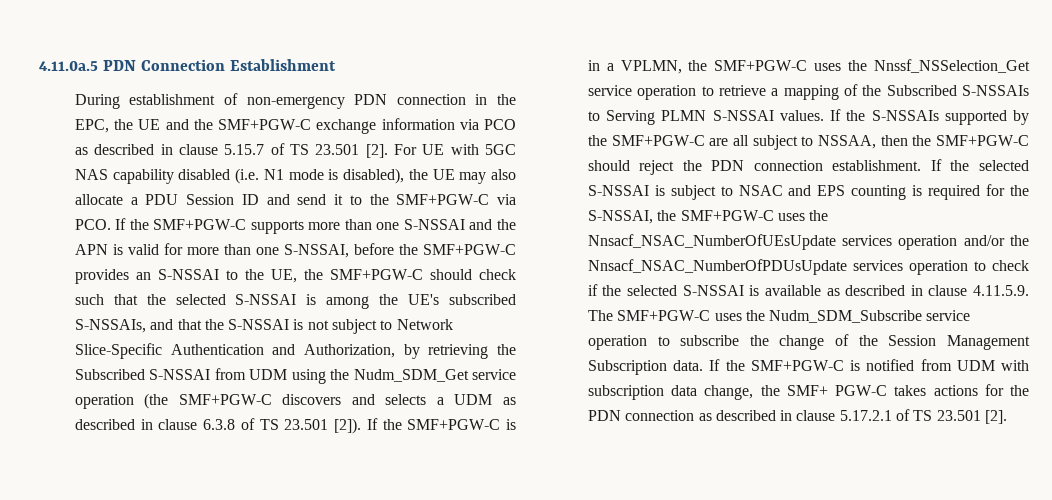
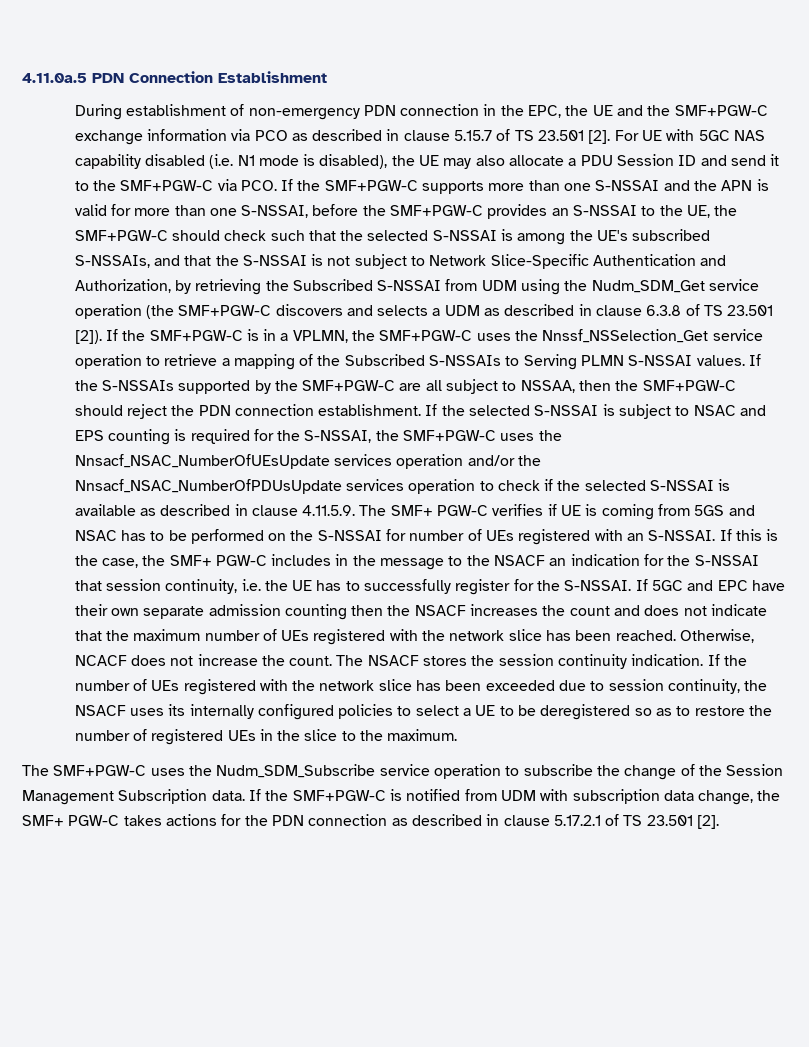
(613, 315) none -> [390,504,755,520] [74,529,779,545] [74,554,759,570] [74,579,785,595] [74,604,768,620] [74,629,755,645] [74,654,748,669] [74,679,768,695] [74,704,772,720] [74,729,458,745] [22,765,49,776] SMF+ PGW-C verifies if UE is coming from 5GS and NSAC has to be performed on the S-NSSAI for number of UEs registered with an S-NSSAI. If this is the case, the SMF+ PGW-C includes in the message to the NSACF an indication for the S-NSSAI that session continuity, i.e. the UE has to successfully register for the S-NSSAI. If 5GC and EPC have their own separate admission counting then the NSACF increases the count and does not indicate that the maximum number of UEs registered with the network slice has been reached. Otherwise, NCACF does not increase the count. The NSACF stores the session continuity indication. If the number of UEs registered with the network slice has been exceeded due to session continuity, the NSACF uses its internally configured policies to select a UE to be deregistered so as to restore the number of registered UEs in the slice to the maximum. // The

